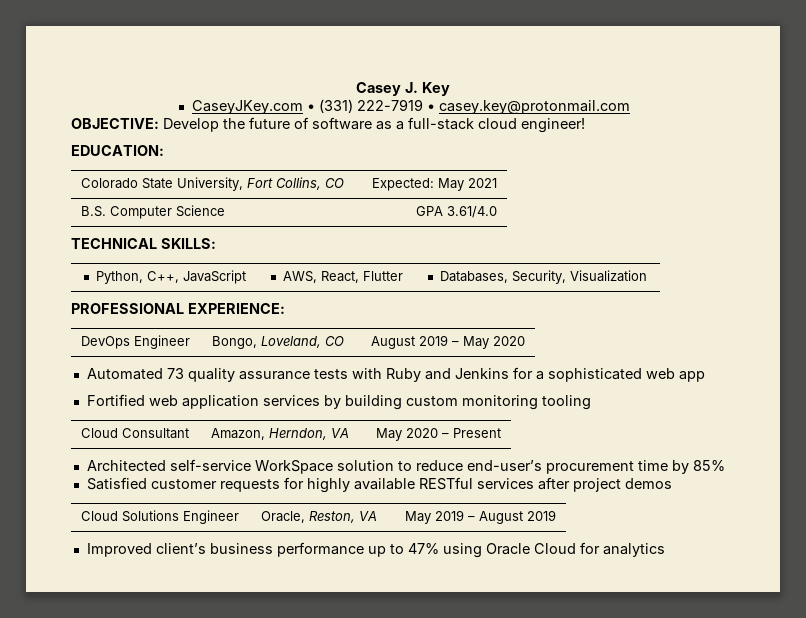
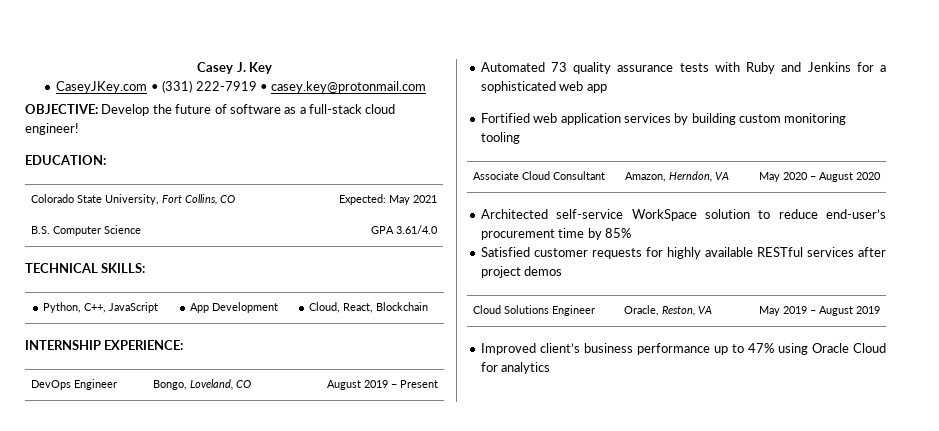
[282,271,403,283] [439,270,647,284] [71,303,184,314] AWS, React, Flutter | Databases, Security, Visualization // PROFESSIONAL -> [189,302,278,313] [308,302,428,313] [25,340,101,350] App Development | Cloud, React, Blockchain // INTERNSHIP
[462,336,525,349] May 2020 -> [400,380,439,388] Present
(591, 402) none -> [472,171,519,180] Associate
[452,428,501,438] Present -> [819,172,882,182] August 2020

